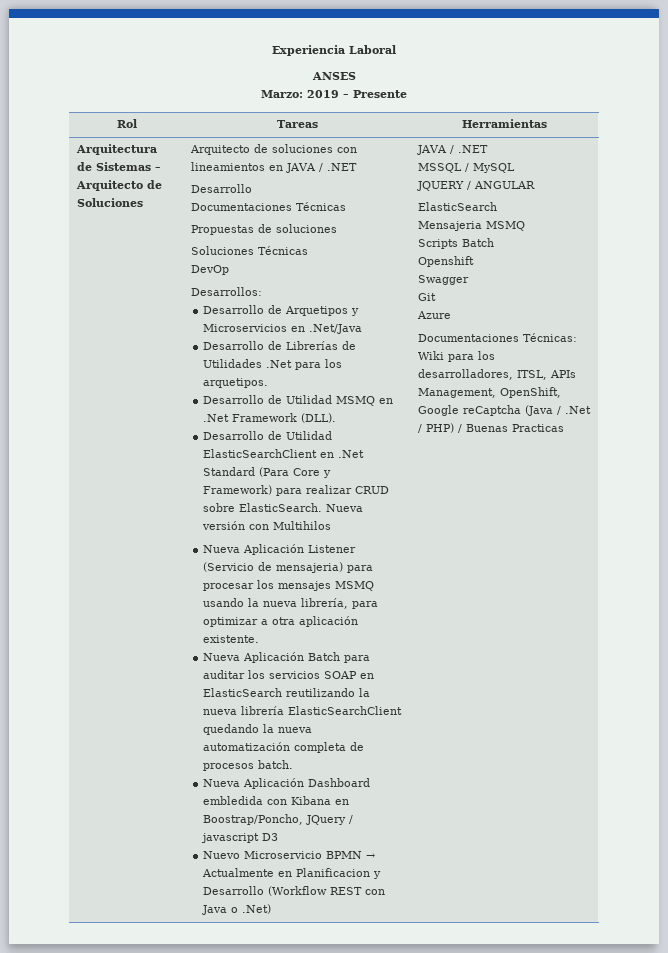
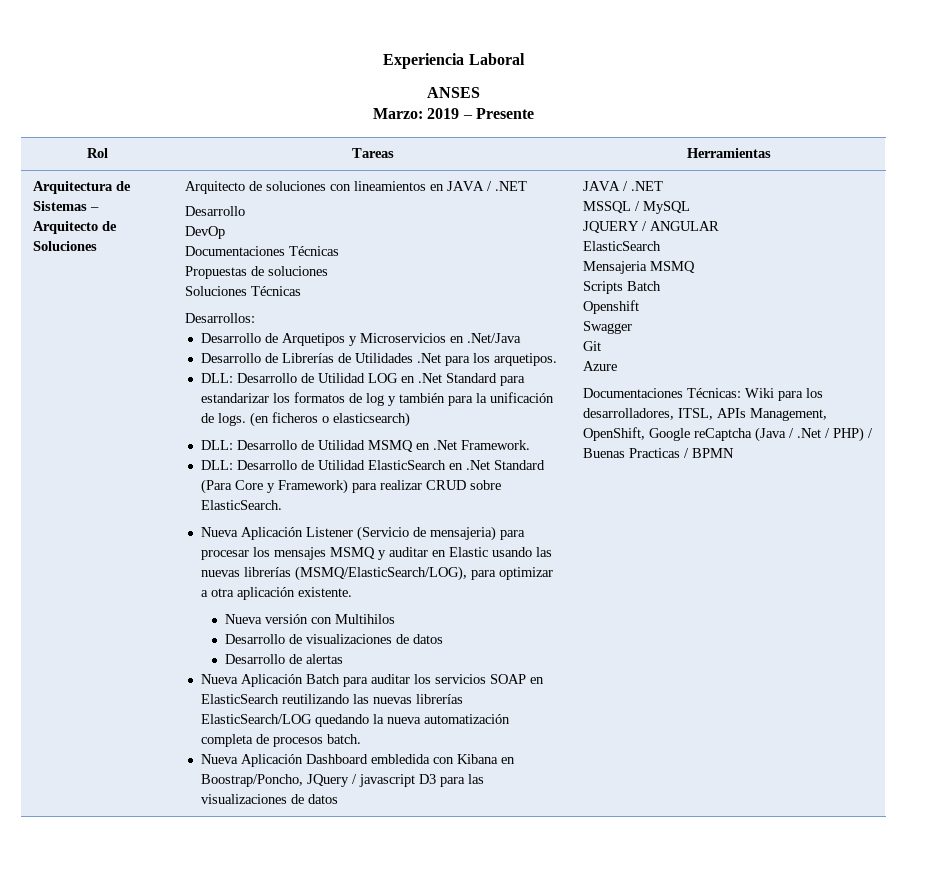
(253, 188) none -> [185,226,226,239] // DevOp
[191,265,230,275] // DevOp -> (302, 291) none
(269, 383) none -> [201,373,526,386] [201,392,555,406] [201,412,411,427] [201,440,234,450] DLL: Desarrollo de Utilidad LOG en .Net Standard para estandarizar los formatos de log y también para la unificación de logs. (en ficheros o elasticsearch) // DLL:
[232,413,337,423] [203,431,333,440] [203,449,318,458] Framework (DLL). // Desarrollo de Utilidad ElasticSearchClient -> [461,440,531,450] [201,460,447,470] Framework. // DLL: Desarrollo de Utilidad ElasticSearch
[326,504,364,512] [202,521,332,530] Nueva versión con Multihilos -> (283, 505) none
[203,598,349,609] usando la nueva librería, -> [378,547,553,560] [201,566,468,581] y auditar en Elastic usando las nuevas librerías (MSMQ/ElasticSearch/LOG),
(260, 639) none -> [224,614,395,624] [224,634,443,644] [224,654,343,664] // Nueva versión con Multihilos // Desarrollo de visualizaciones de datos // Desarrollo de alertas
[359,688,371,697] [203,706,403,715] la nueva librería ElasticSearchClient -> [353,694,464,704] [201,714,313,724] las nuevas librerías ElasticSearch/LOG
[203,851,376,859] [202,868,382,879] [203,886,386,896] [202,904,272,915] // Nuevo Microservicio BPMN → Actualmente en Planificacion y Desarrollo (Workflow REST con Java o .Net) -> [440,774,485,787] [201,794,339,804] para las visualizaciones de datos
(565, 428) none -> [684,448,735,458] / BPMN

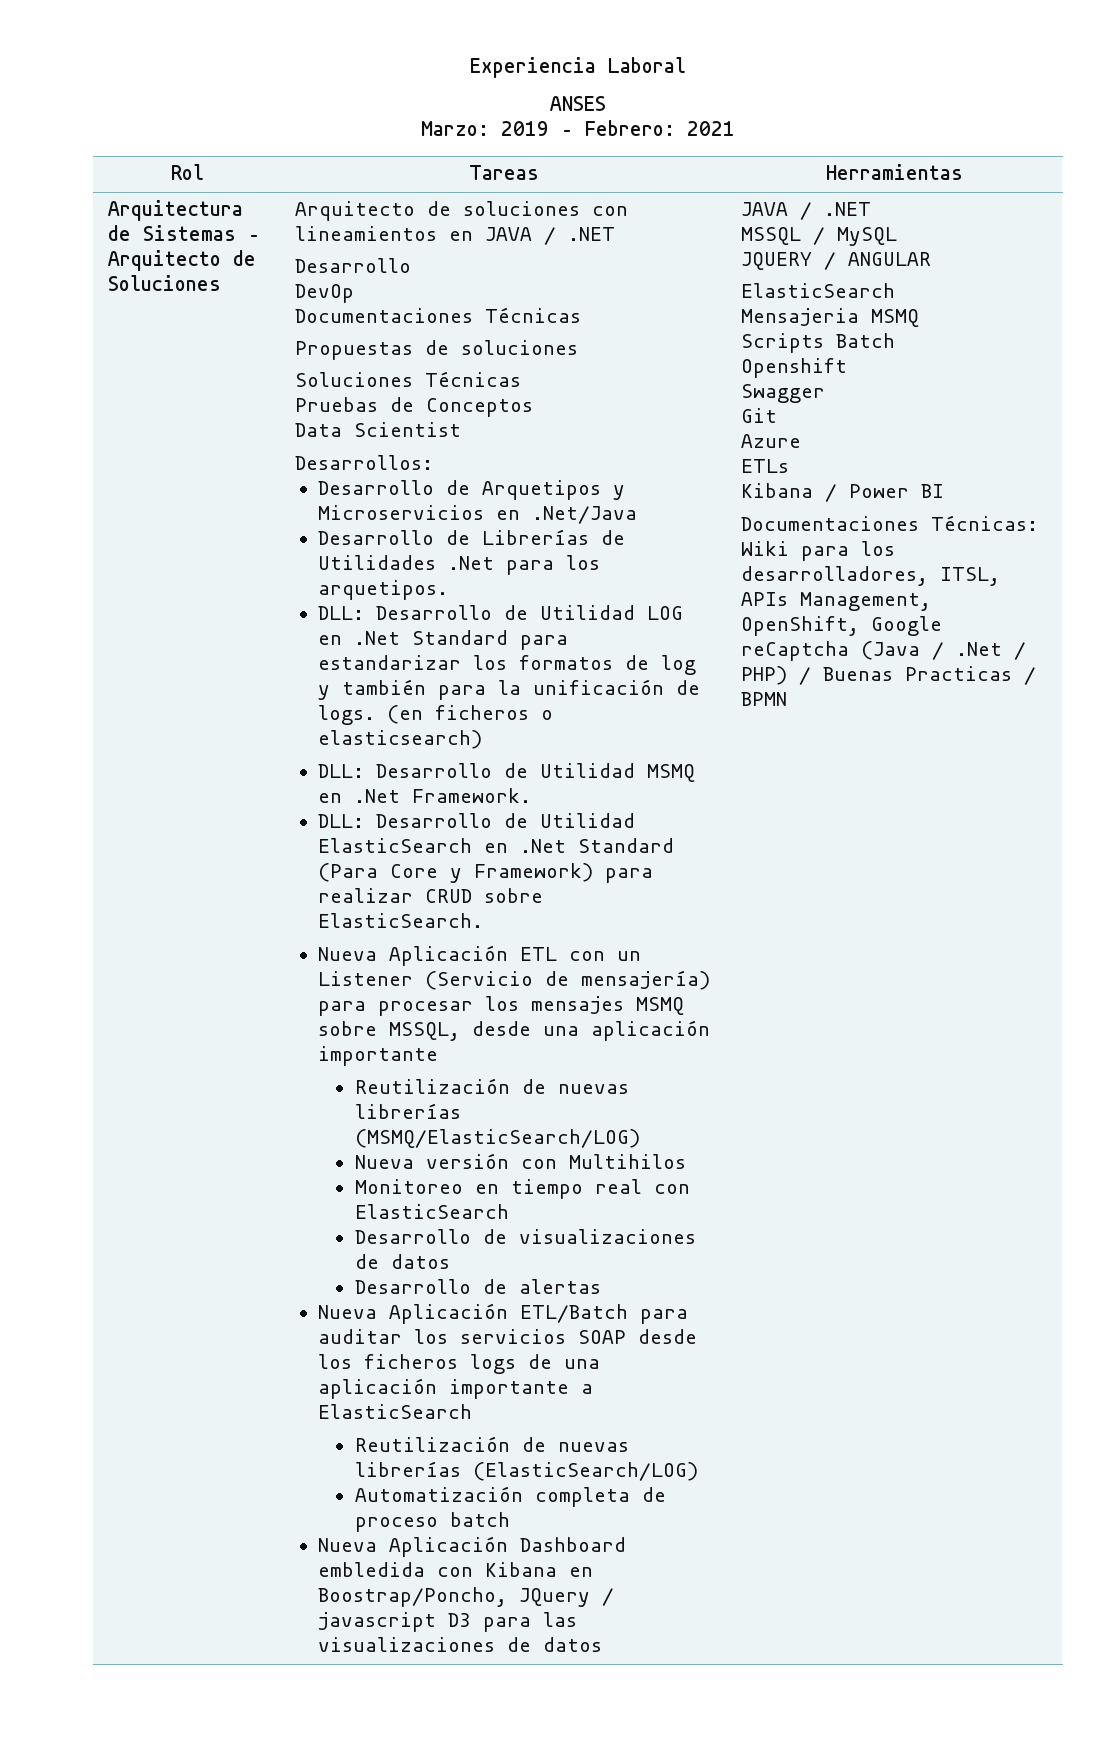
[475,108,534,119] Presente -> [585,120,735,136] Febrero: 2021
(302, 291) none -> [295,397,534,417] [295,422,462,437] // Pruebas de Conceptos // Data Scientist
(304, 533) none -> [519,947,641,961] ETL con un
[430,526,497,541] mensajeria) -> [580,970,710,990] mensajería)
[378,547,553,560] [201,566,554,581] [201,587,353,600] [224,614,395,624] y auditar en Elastic usando las nuevas librerías (MSMQ/ElasticSearch/LOG), para optimizar a otra aplicación existente. // Nueva versión con Multihilos -> [317,1020,710,1041] [317,1046,438,1066] [354,1078,629,1094] [354,1103,461,1119] [354,1129,640,1148] [354,1153,686,1169] [354,1179,690,1199] [354,1204,509,1219] sobre MSSQL, desde una aplicación importante // Reutilización de nuevas librerías (MSMQ/ElasticSearch/LOG) // Nueva versión con Multihilos // Monitoreo en tiempo real con ElasticSearch
[306,674,341,684] Batch -> [519,1304,628,1323] ETL/Batch
[530,677,545,684] [201,694,464,704] [201,714,511,727] [201,734,362,747] en ElasticSearch reutilizando las nuevas librerías ElasticSearch/LOG quedando la nueva automatización completa de procesos batch. -> [637,1329,697,1344] [317,1354,600,1374] [317,1378,593,1399] [317,1404,472,1419] [354,1436,629,1452] [354,1461,698,1481] [354,1486,666,1507] [354,1512,510,1532] desde los ficheros logs de una aplicación importante a ElasticSearch // Reutilización de nuevas librerías (ElasticSearch/LOG) // Automatización completa de proceso batch
(618, 366) none -> [741,459,790,473] [741,483,945,502] // ETLs // Kibana / Power BI

